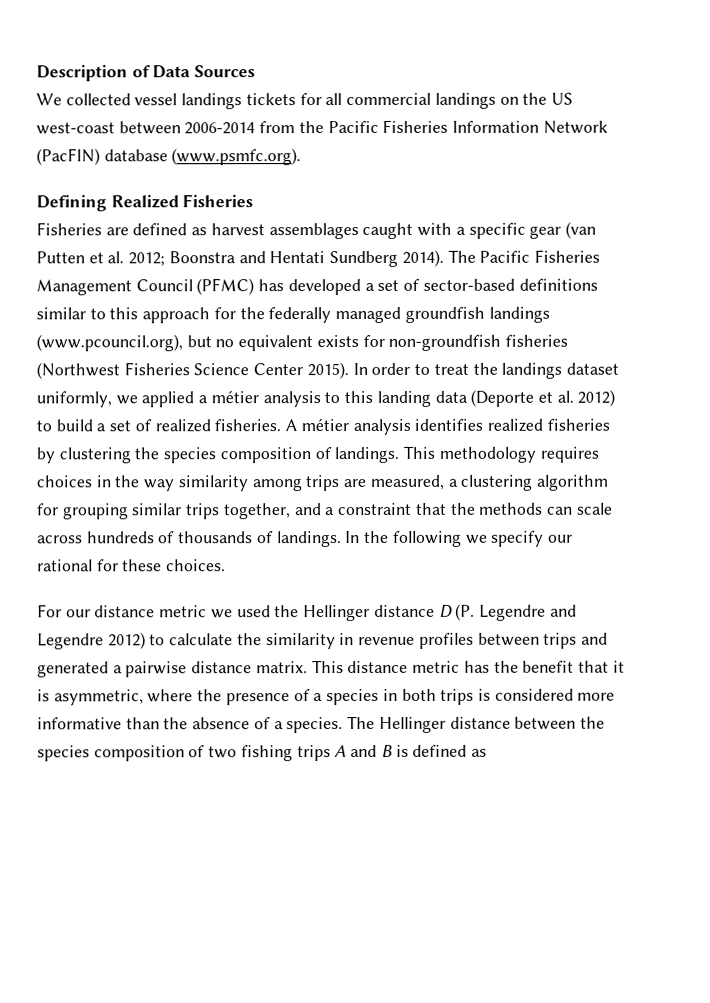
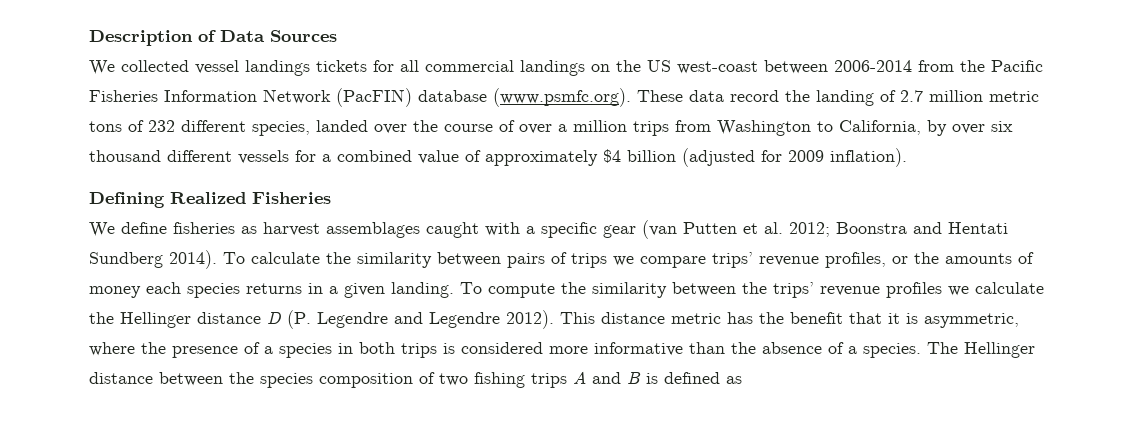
(302, 157) none -> [637,90,1039,106] [89,120,1013,136] [89,148,907,167] These data record the landing of 2.7 million metric tons of 232 different species, landed over the course of over a million trips from Washington to California, by over six thousand different vessels for a combined value of approximately $4 billion (adjusted for 2009 inflation).
[36,222,188,236] Fisheries are defined -> [89,222,235,237] We define fisheries
[447,249,600,263] [36,278,598,296] [36,306,550,324] [36,334,569,352] [36,362,619,380] [36,389,616,408] [36,418,610,436] [36,445,599,464] [36,474,608,492] [37,502,613,520] [37,530,573,548] [37,559,227,572] [37,604,271,619] The Pacific Fisheries Management Council (PFMC) has developed a set of sector-based definitions similar to this approach for the federally managed groundfish landings (www.pcouncil.org), but no equivalent exists for non-groundfish fisheries (Northwest Fisheries Science Center 2015). In order to treat the landings dataset uniformly, we applied a métier analysis to this landing data (Deporte et al. 2012) to build a set of realized fisheries. A métier analysis identifies realized fisheries by clustering the species composition of landings. This methodology requires choices in the way similarity among trips are measured, a clustering algorithm for grouping similar trips together, and a constraint that the methods can scale across hundreds of thousands of landings. In the following we specify our rational for these choices. // For our distance metric we used -> [223,252,1034,268] [89,282,1044,298] To calculate the similarity between pairs of trips we compare trips’ revenue profiles, or the amounts of money each species returns in a given landing. To compute the similarity between the trips’ revenue profiles we calculate
[107,632,608,650] [37,661,308,678] 2012) to calculate the similarity in revenue profiles between trips and generated a pairwise distance matrix. -> [506,310,554,329] 2012).

